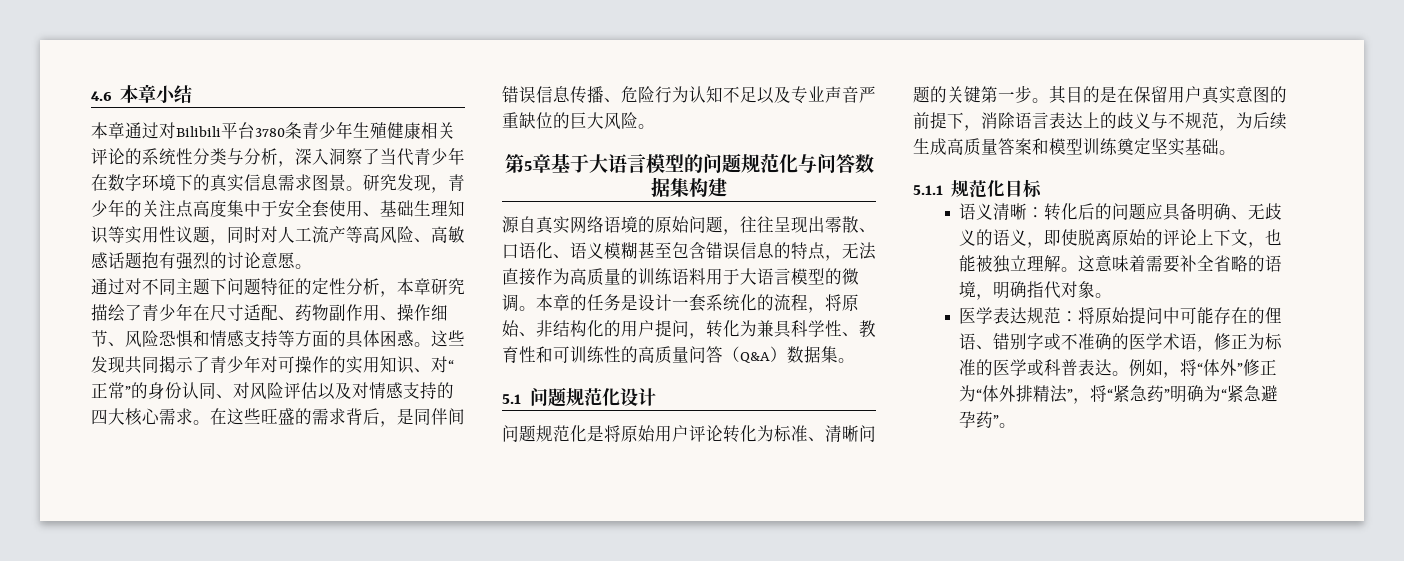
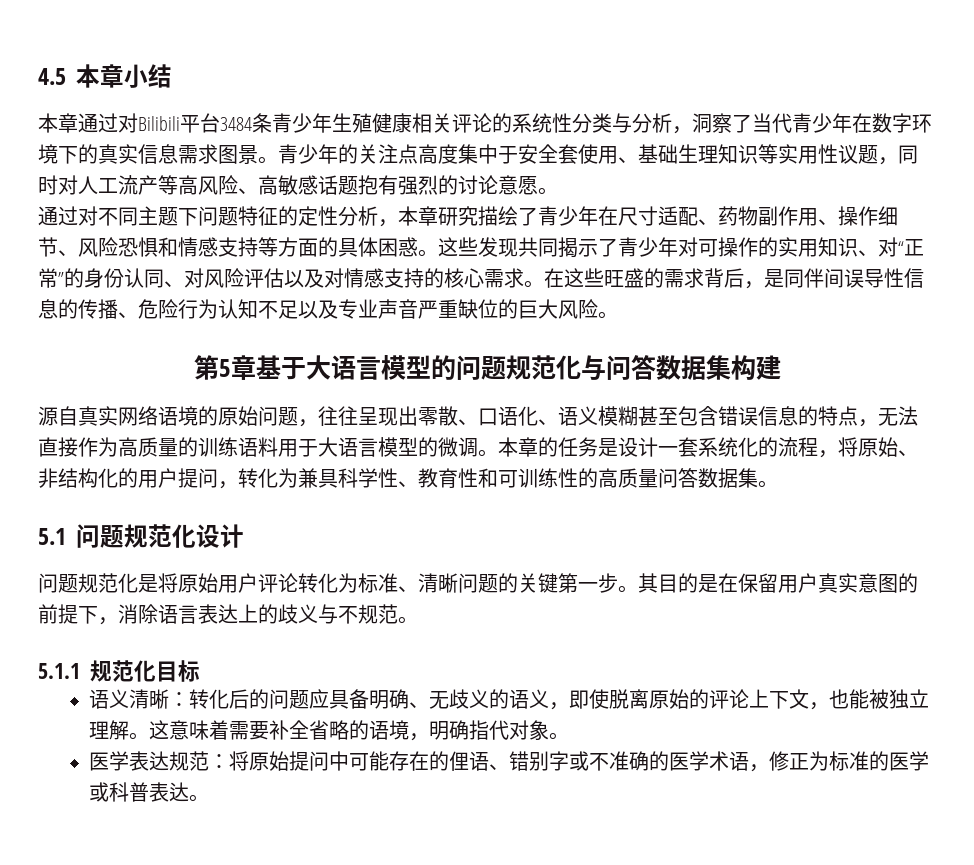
[91,91,112,101] 4.6 -> [38,68,66,85] 4.5
[255,128,285,137] 3780 -> [220,117,252,131] 3484
[295,148,329,165] 深入 -> (692, 130) none
[363,174,448,193] 研究发现， -> (278, 160) none
[91,408,125,425] 四大 -> (444, 278) none
[502,86,570,103] 错误信息 -> [844,268,924,288] [38,299,78,319] 误导性信息的
[723,346,787,363] （Q&A） -> (698, 478) none
[1219,112,1287,131] [913,138,1219,156] ，为后续生成高质量答案和模型训练奠定坚实基础 -> (398, 614) none
[1129,359,1278,378] [959,385,1279,404] [959,411,1017,428] 例如，将“体外”修正为“体外排精法”，将“紧急药”明确为“紧急避孕药”。 -> (209, 798) none

